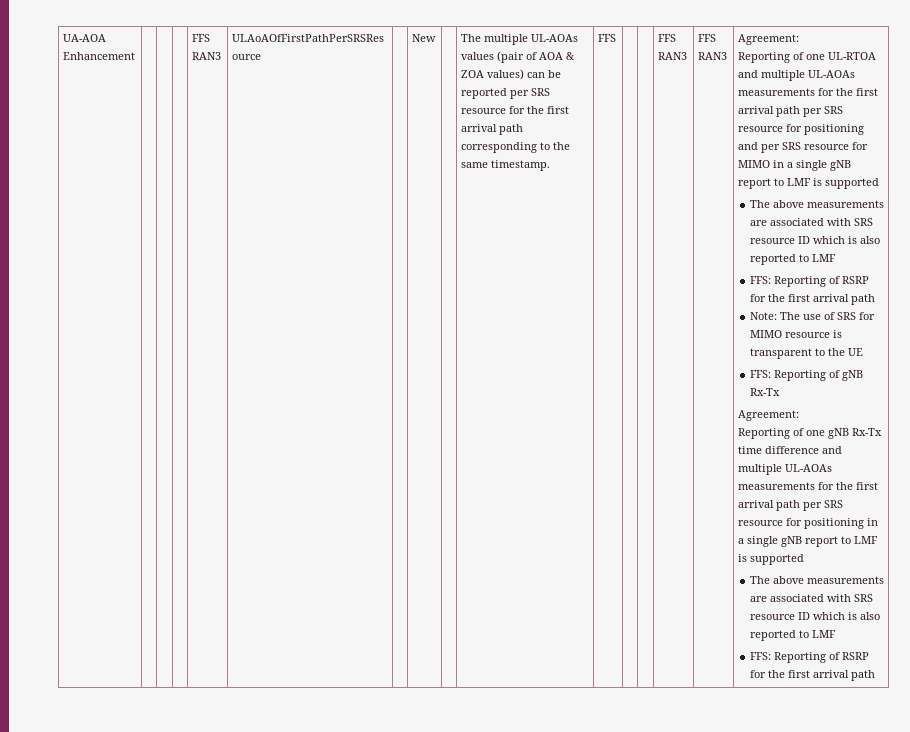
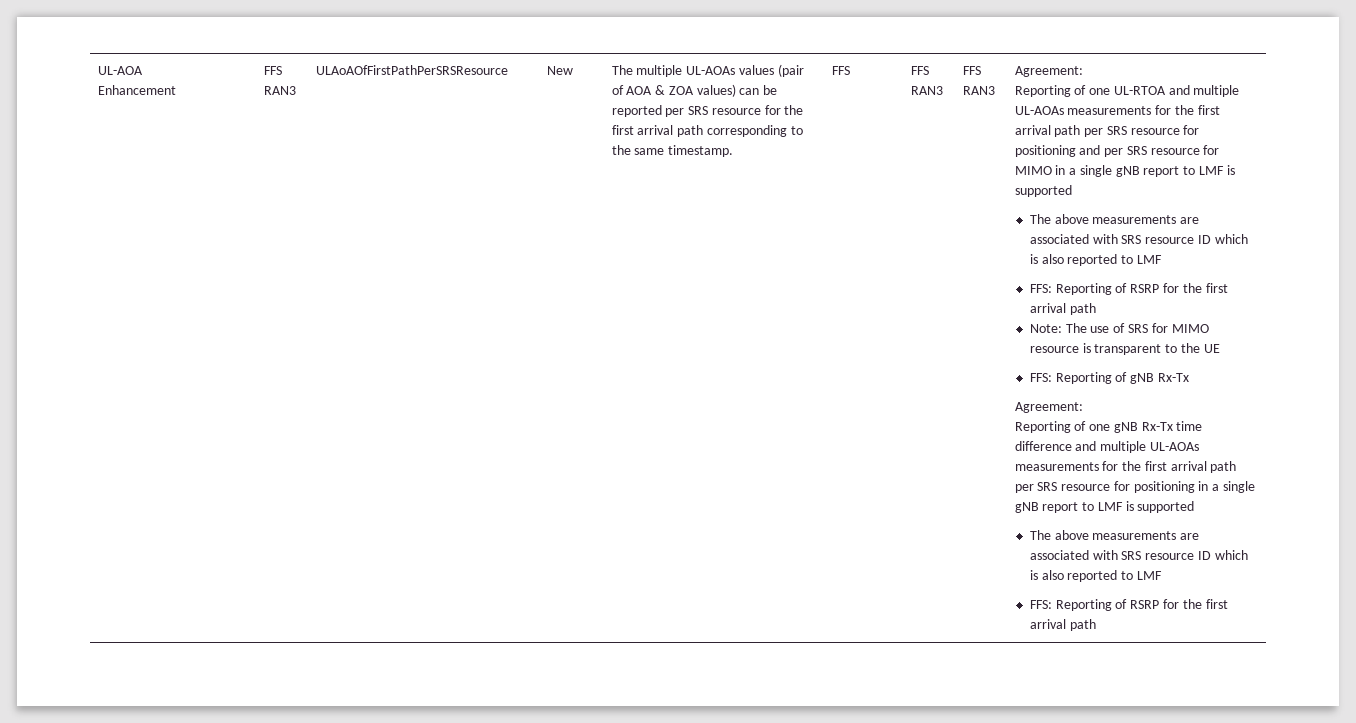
[62,34,106,42] UA-AOA -> [97,66,143,75] UL-AOA

